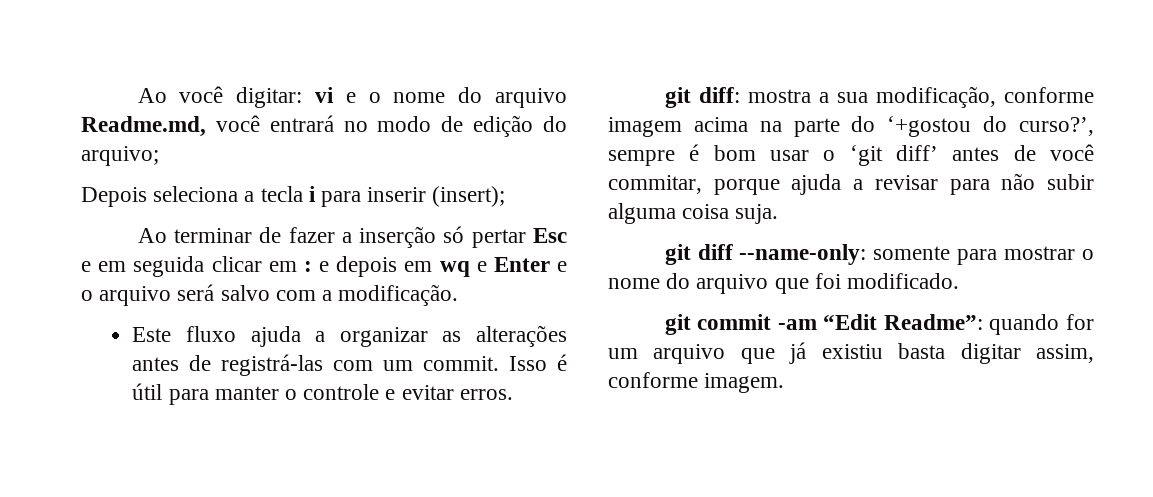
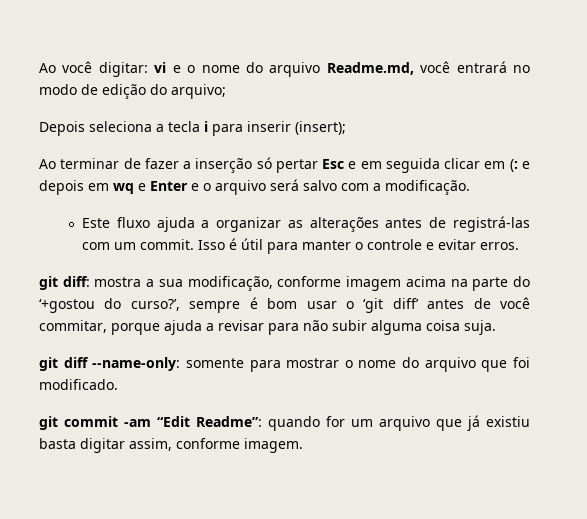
[303,261,312,272] : -> [509,159,518,172] (:

